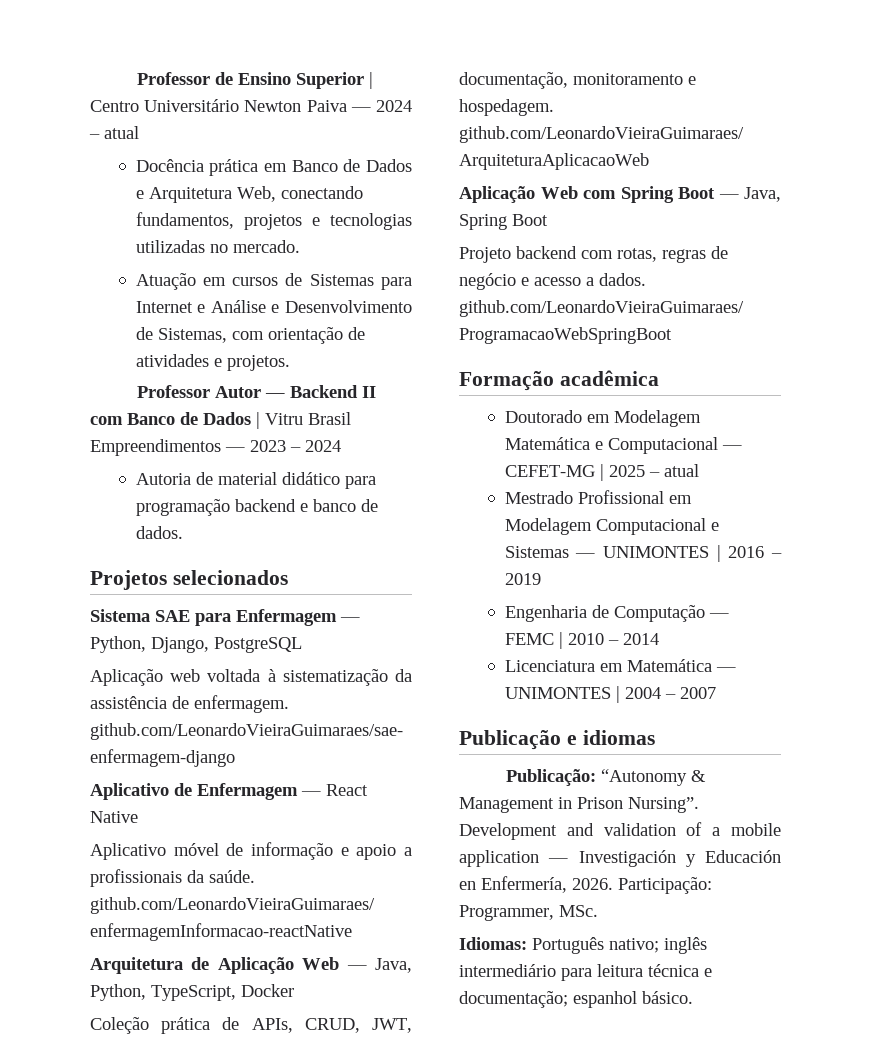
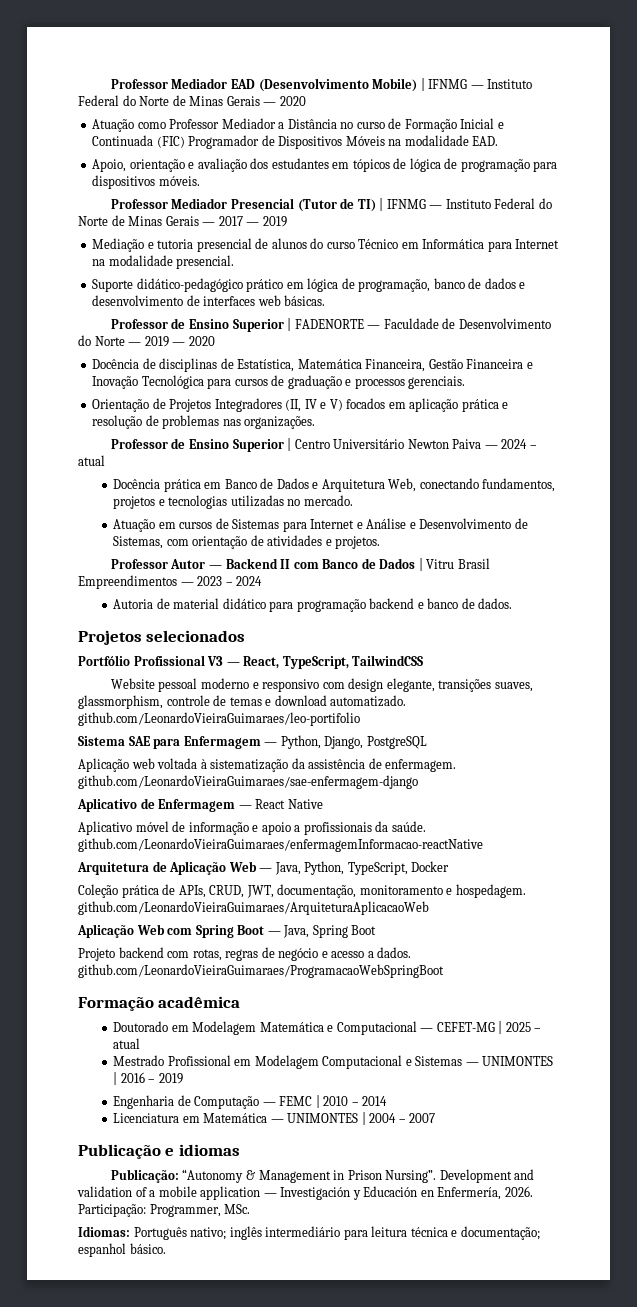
[136,72,210,85] Professor -> [110,78,533,92] [78,95,306,106] [92,118,504,132] [92,135,499,149] [92,158,558,172] [92,175,200,189] [110,198,552,212] [78,215,287,227] [92,238,560,252] [92,255,235,269] [92,278,526,292] [92,295,326,306] [110,318,551,332] [78,335,215,347] [92,358,533,372] [92,375,466,389] [92,398,509,412] [92,415,316,429] [110,439,168,449] Professor Mediador EAD (Desenvolvimento Mobile) | IFNMG — Instituto Federal do Norte de Minas Gerais — 2020 // Atuação como Professor Mediador a Distância no curso de Formação Inicial e Continuada (FIC) Programador de Dispositivos Móveis na modalidade EAD. // Apoio, orientação e avaliação dos estudantes em tópicos de lógica de programação para dispositivos móveis. // Professor Mediador Presencial (Tutor de TI) | IFNMG — Instituto Federal do Norte de Minas Gerais — 2017 — 2019 // Mediação e tutoria presencial de alunos do curso Técnico em Informática para Internet na modalidade presencial. // Suporte didático-pedagógico prático em lógica de programação, banco de dados e desenvolvimento de interfaces web básicas. // Professor de Ensino Superior | FADENORTE — Faculdade de Desenvolvimento do Norte — 2019 — 2020 // Docência de disciplinas de Estatística, Matemática Financeira, Gestão Financeira e Inovação Tecnológica para cursos de graduação e processos gerenciais. // Orientação de Projetos Integradores (II, IV e V) focados em aplicação prática e resolução de problemas nas organizações. // Professor
(288, 577) none -> [78,655,424,669] [110,678,533,692] [78,695,407,709] [78,712,360,726] // Portfólio Profissional V3 — React, TypeScript, TailwindCSS // Website pessoal moderno e responsivo com design elegante, transições suaves, glassmorphism, controle de temas e download automatizado. github.com/LeonardoVieiraGuimaraes/leo-portifolio

